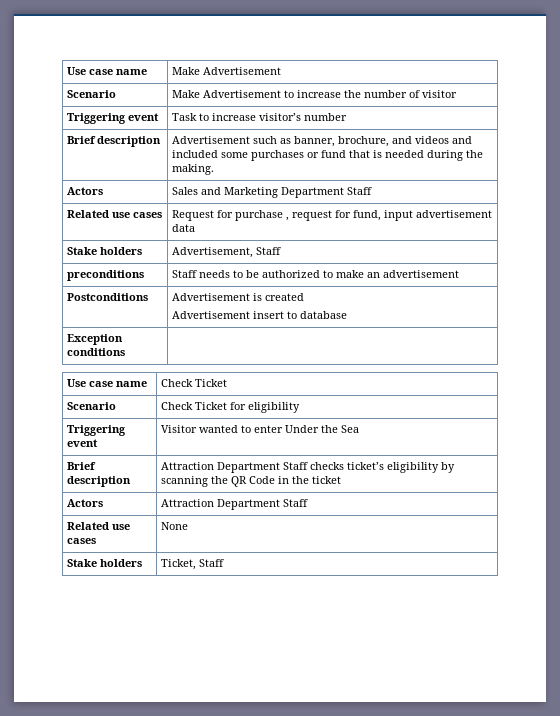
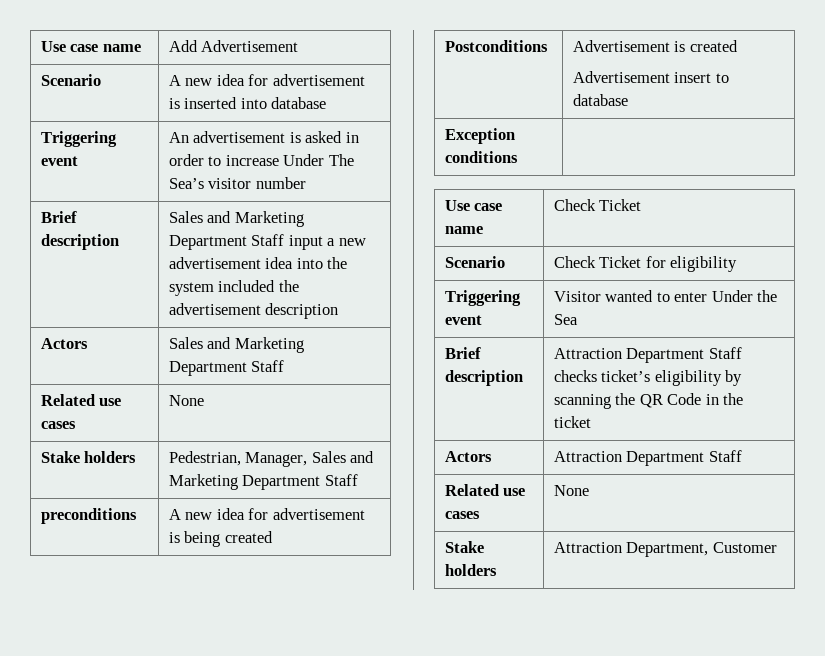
[67,67,148,75] [172,67,201,75] Use case name | Make -> [40,41,141,52] [168,40,198,52] Use case name | Add
[172,90,458,98] [67,113,160,124] [172,113,348,121] [67,136,162,147] [172,136,473,147] [172,150,484,161] [172,164,215,175] Make Advertisement to increase the number of visitor // Triggering event | Task to increase visitor’s number // Brief description | Advertisement such as banner, brochure, and videos and included some purchases or fund that is needed during the making. -> [168,74,365,86] [168,97,327,109] [40,131,117,147] [40,156,78,166] [168,131,359,143] [168,154,354,166] [168,177,306,189] [40,211,77,223] [40,234,119,250] [168,211,304,227] [168,234,366,250] [168,257,348,269] [168,280,299,296] [168,303,339,319] A new idea for advertisement is inserted into database // Triggering event | An advertisement is asked in order to increase Under The Sea’s visitor number // Brief description | Sales and Marketing Department Staff input a new advertisement idea into the system included the advertisement description
[172,210,493,221] [172,224,196,232] [67,247,143,255] [172,247,282,258] [67,270,145,281] [172,270,460,278] Request for purchase , request for fund, input advertisement data // Stake holders | Advertisement, Staff // preconditions | Staff needs to be authorized to make an advertisement -> [168,395,204,406] [40,451,137,463] [168,451,375,467] [168,474,358,490] [40,508,137,524] [168,508,365,520] [168,531,273,547] None // Stake holders | Pedestrian, Manager, Sales and Marketing Department Staff // preconditions | A new idea for advertisement is being created
[161,559,225,570] Ticket, Staff -> [553,542,777,557] Attraction Department, Customer

